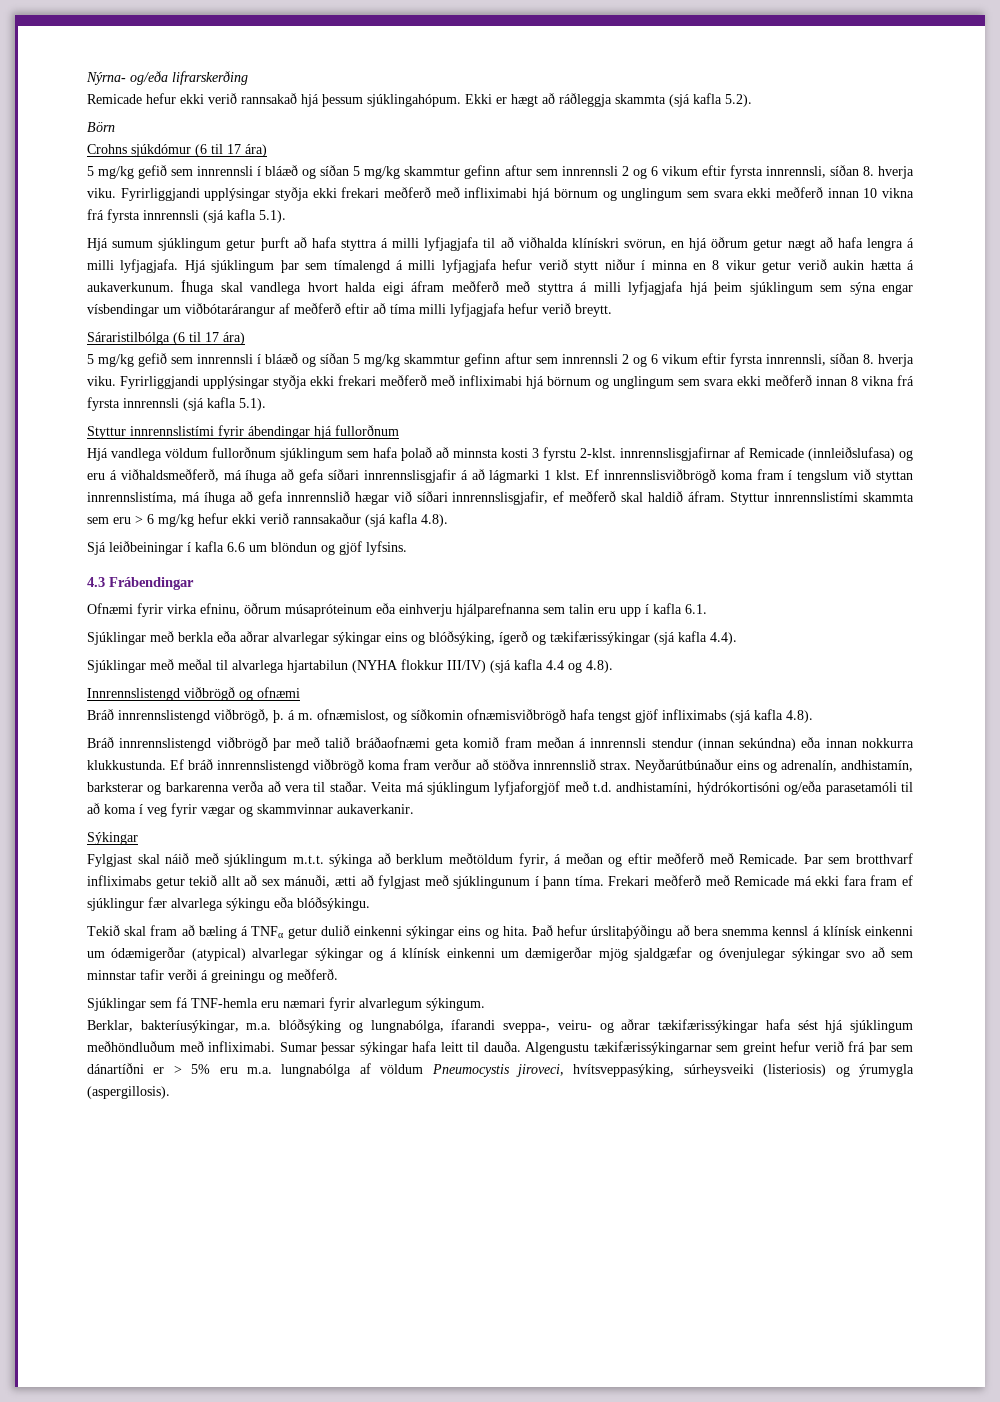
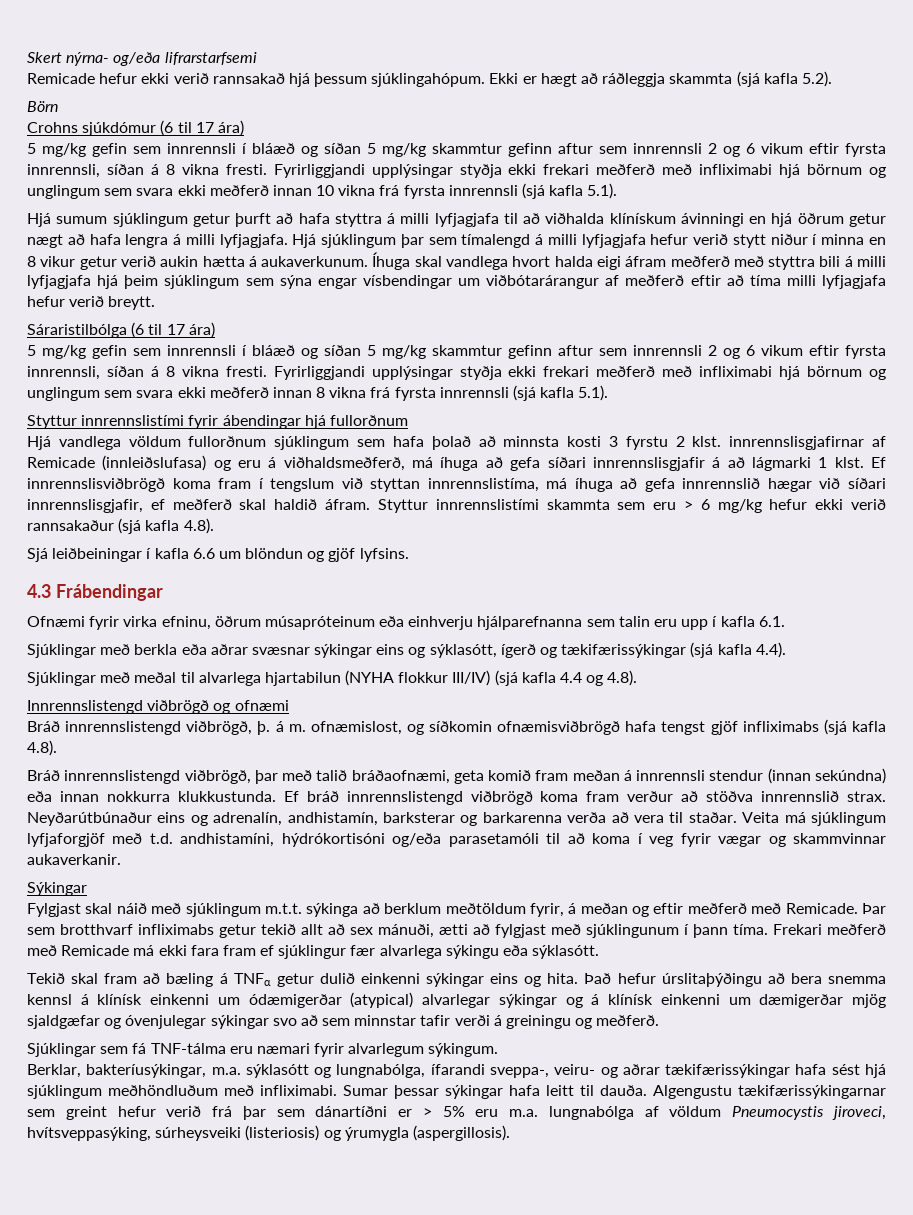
[86,71,248,85] Nýrna- og/eða lifrarskerðing -> [27,52,257,66] Skert nýrna- og/eða lifrarstarfsemi
[138,165,168,179] gefið -> [92,143,127,157] gefin
[862,166,914,179] [87,188,116,198] 8. hverja viku. -> [150,164,267,175] á 8 vikna fresti.
[571,238,666,250] klínískri svörun, -> [609,213,744,227] klínískum ávinningi
(574, 289) none -> [819,256,841,267] bili
[138,353,168,367] gefið -> [92,345,127,359] gefin
[862,354,914,367] [87,376,116,386] 8. hverja viku. -> [150,366,267,377] á 8 vikna fresti.
[580,448,616,458] 2-klst. -> [675,436,722,447] 2 klst.
[273,631,495,645] alvarlegar sýkingar eins og blóðsýking, -> [251,644,497,658] svæsnar sýkingar eins og sýklasótt,
[216,737,268,751] viðbrögð -> [184,770,251,784] viðbrögð,
[355,737,430,748] bráðaofnæmi -> [351,770,450,784] bráðaofnæmi,
[297,897,370,911] blóðsýkingu. -> [532,945,600,959] sýklasótt.
[191,998,258,1008] TNF-hemla -> [150,1043,226,1054] TNF-tálma
[279,1019,342,1033] blóðsýking -> [245,1064,309,1078] sýklasótt

